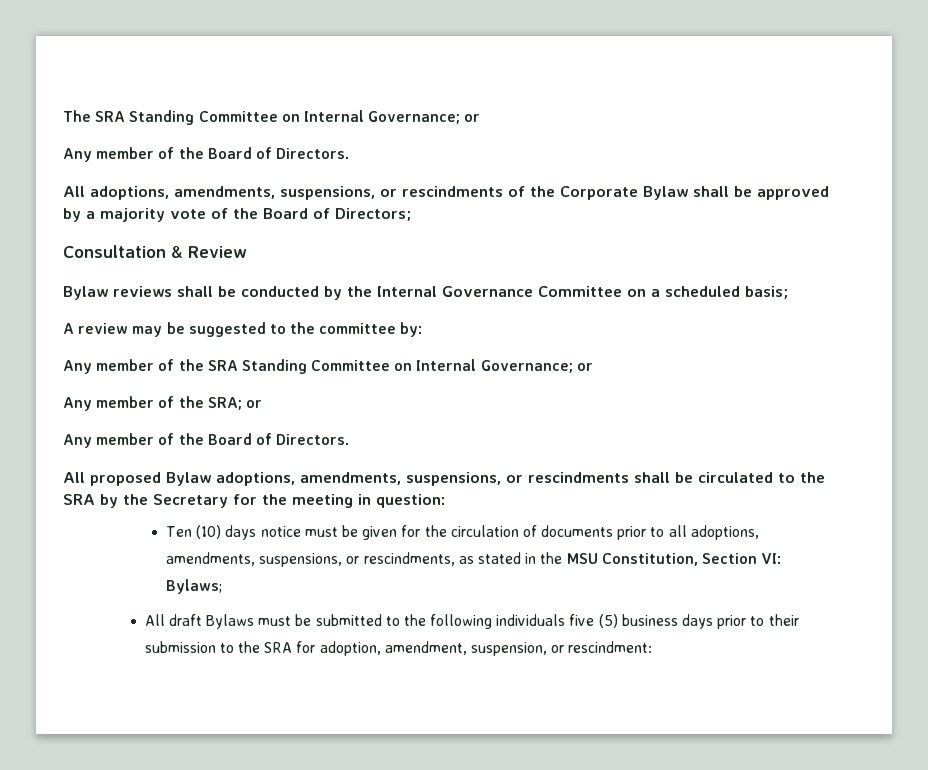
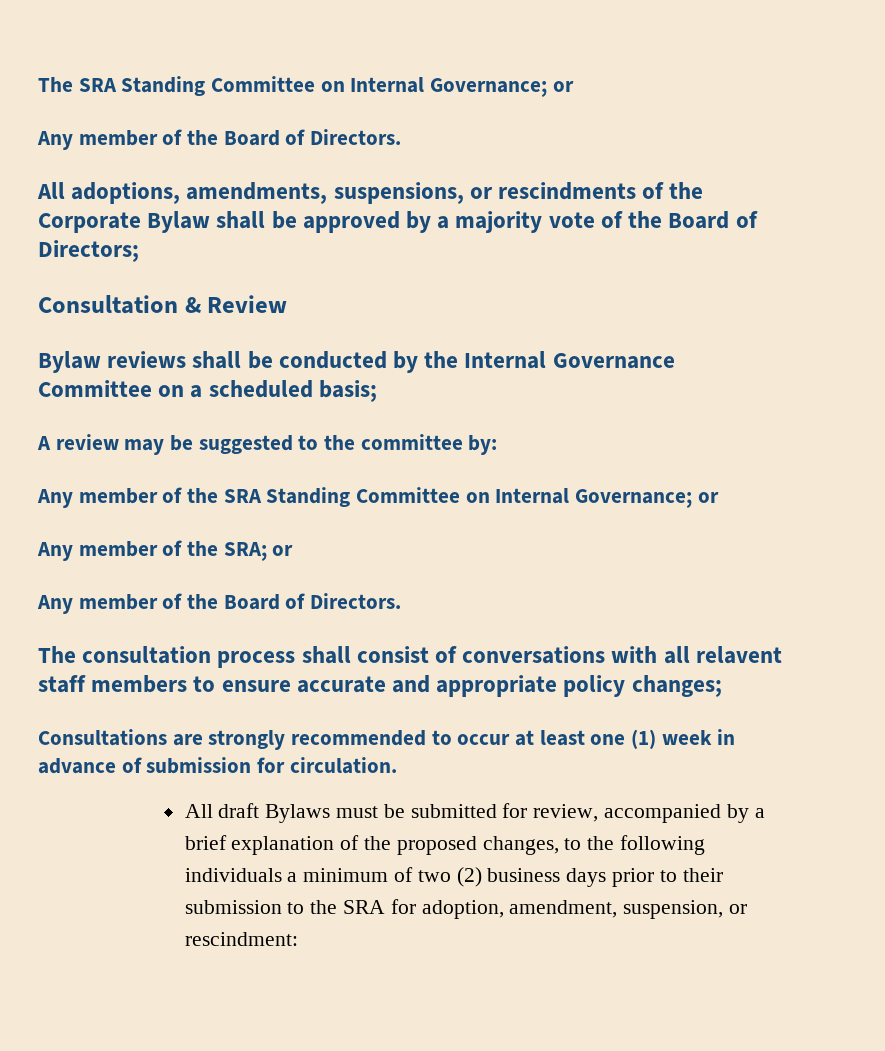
[63,472,825,486] [63,494,445,508] [166,525,759,540] [166,552,782,567] [166,579,223,594] All proposed Bylaw adoptions, amendments, suspensions, or rescindments shall be circulated to the SRA by the Secretary for the meeting in question: // Ten (10) days notice must be given for the circulation of documents prior to all adoptions, amendments, suspensions, or rescindments, as stated in the MSU Constitution, Section VI: Bylaws; -> [38,646,782,668] [38,675,722,697] [38,729,736,750] [38,757,397,774] The consultation process shall consist of conversations with all relavent staff members to ensure accurate and appropriate policy changes; // Consultations are strongly recommended to occur at least one (1) week in advance of submission for circulation.
[385,614,618,629] to the following individuals five (5) -> [502,803,765,823] [184,835,706,855] [184,867,482,887] for review, accompanied by a brief explanation of the proposed changes, to the following individuals a minimum of two (2)

